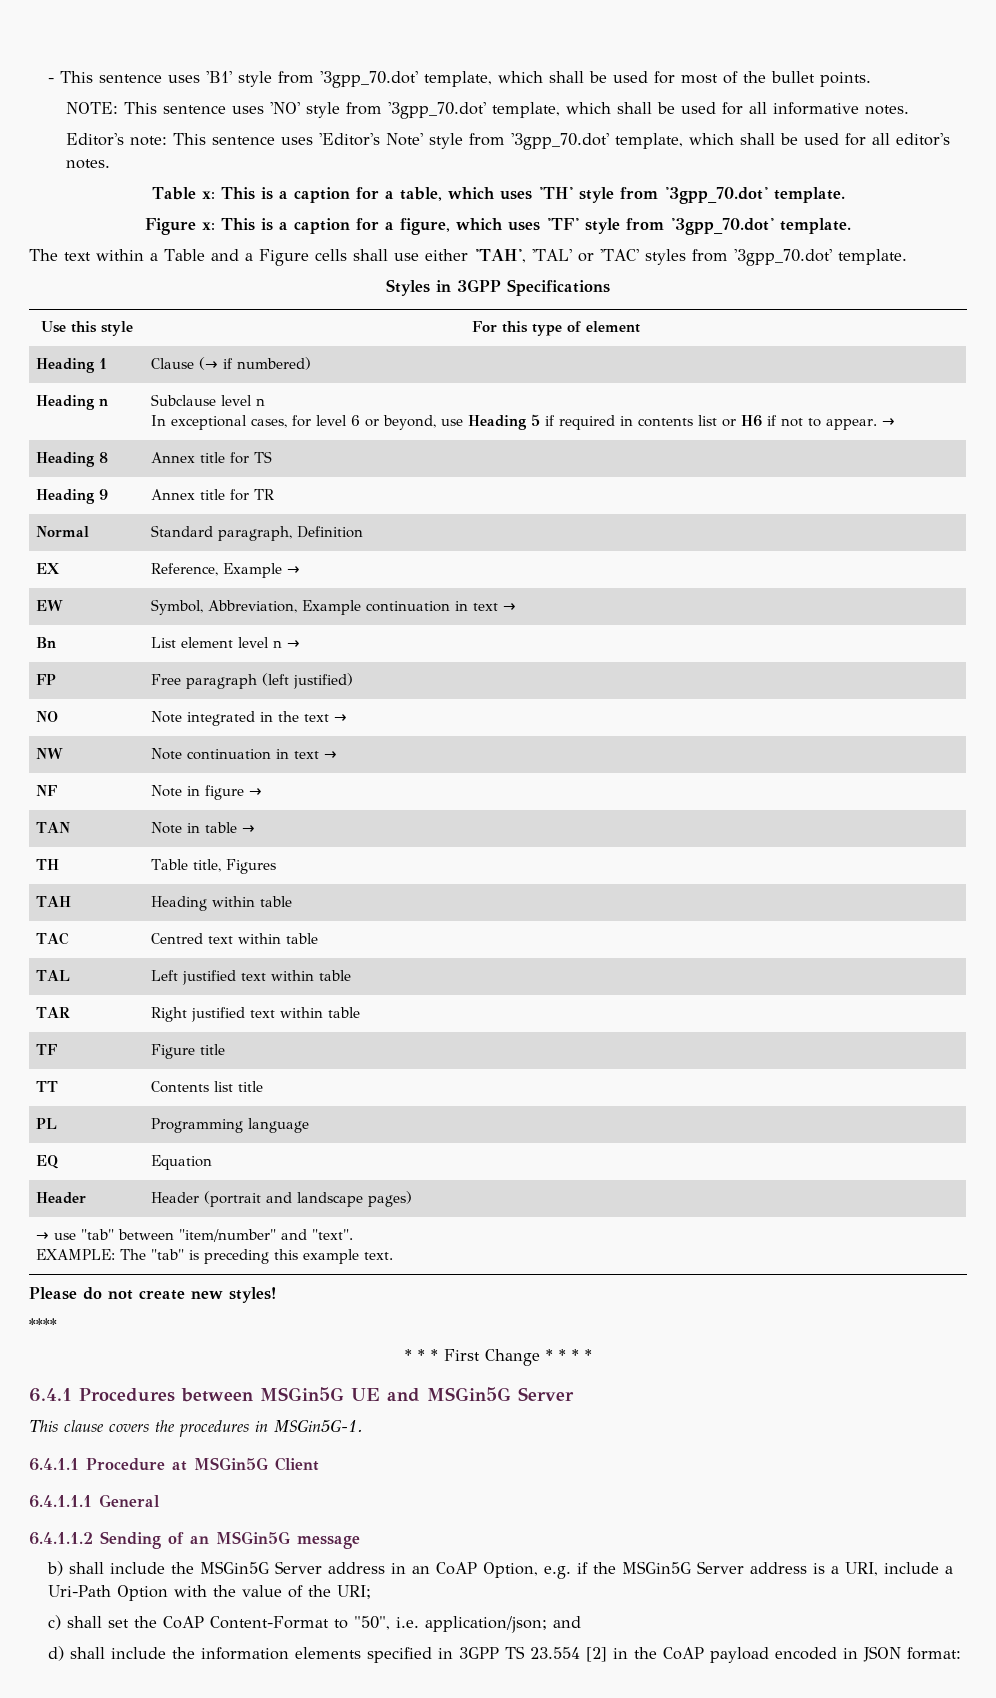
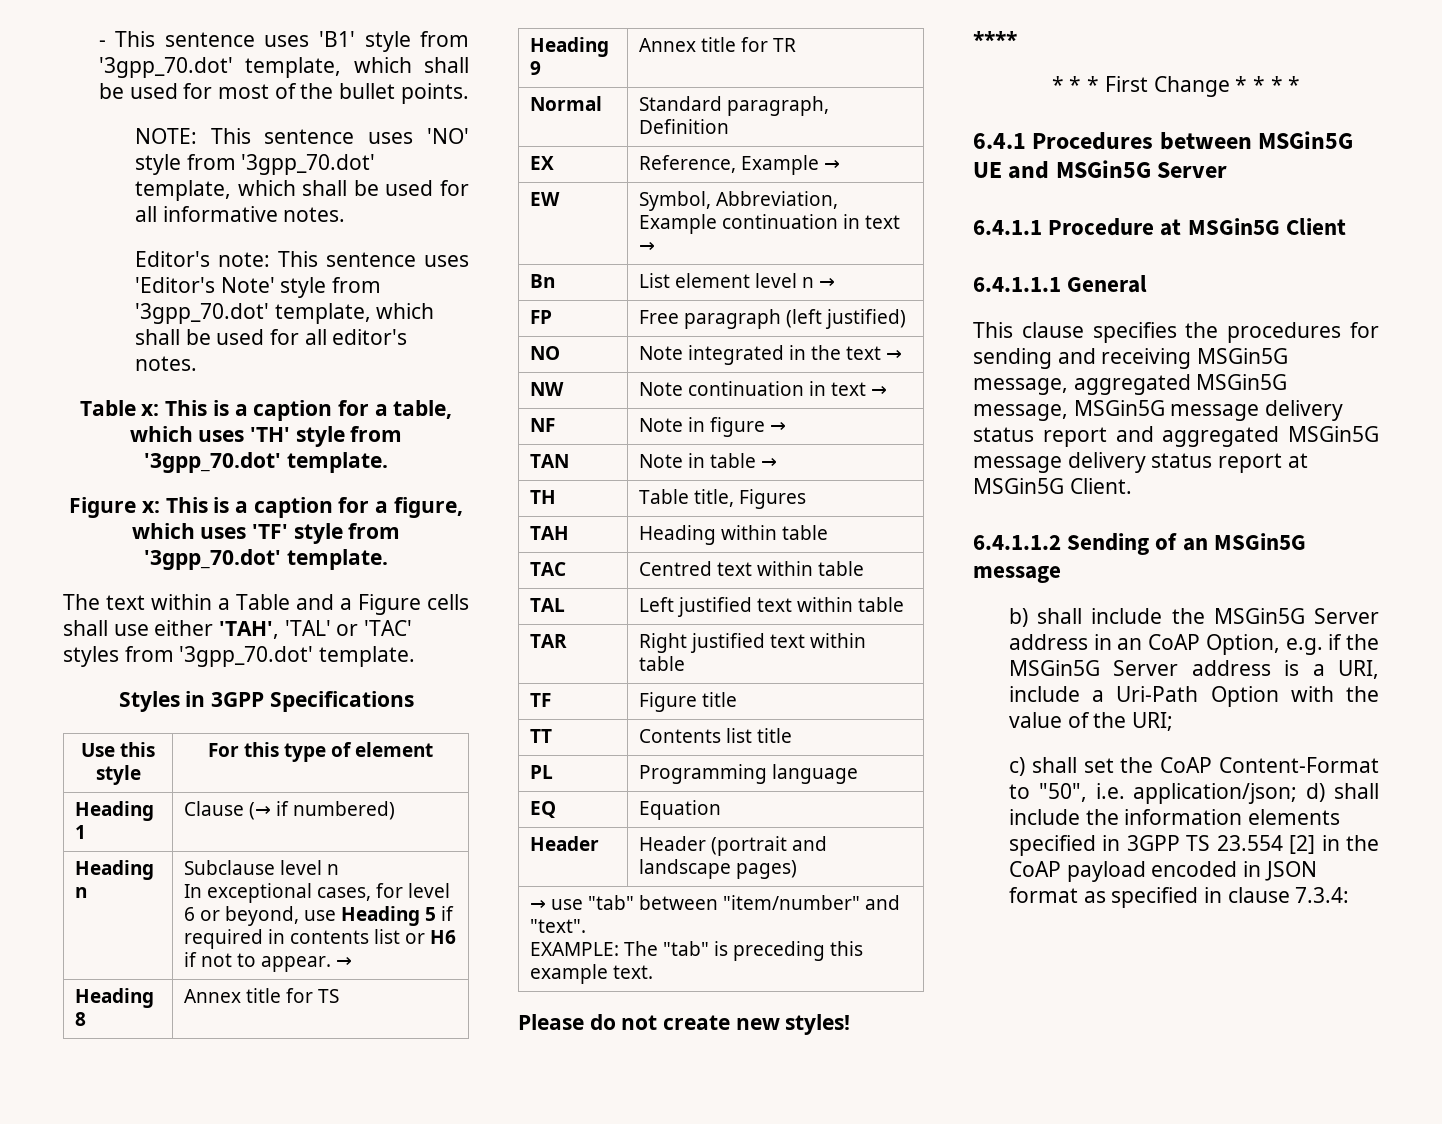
[29,1419,363,1437] // This clause covers the procedures in MSGin5G-1. -> (1228, 170) none
(160, 1500) none -> [973,322,1379,343] [973,348,1289,369] [973,374,1288,395] [973,400,1344,421] [973,426,1379,447] [973,452,1308,473] [973,478,1132,494] // This clause specifies the procedures for sending and receiving MSGin5G message, aggregated MSGin5G message, MSGin5G message delivery status report and aggregated MSGin5G message delivery status report at MSGin5G Client.
[552,1616,581,1628] and // -> (1298, 793) none
[906,1647,961,1660] format: -> [1008,887,1350,908] format as specified in clause 7.3.4:

